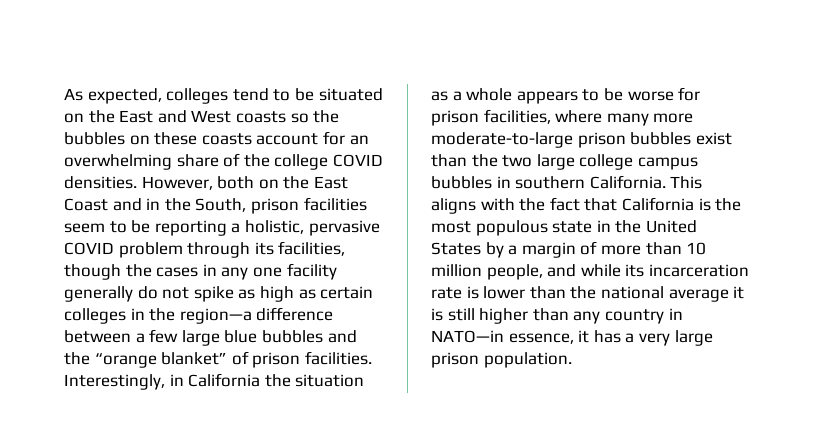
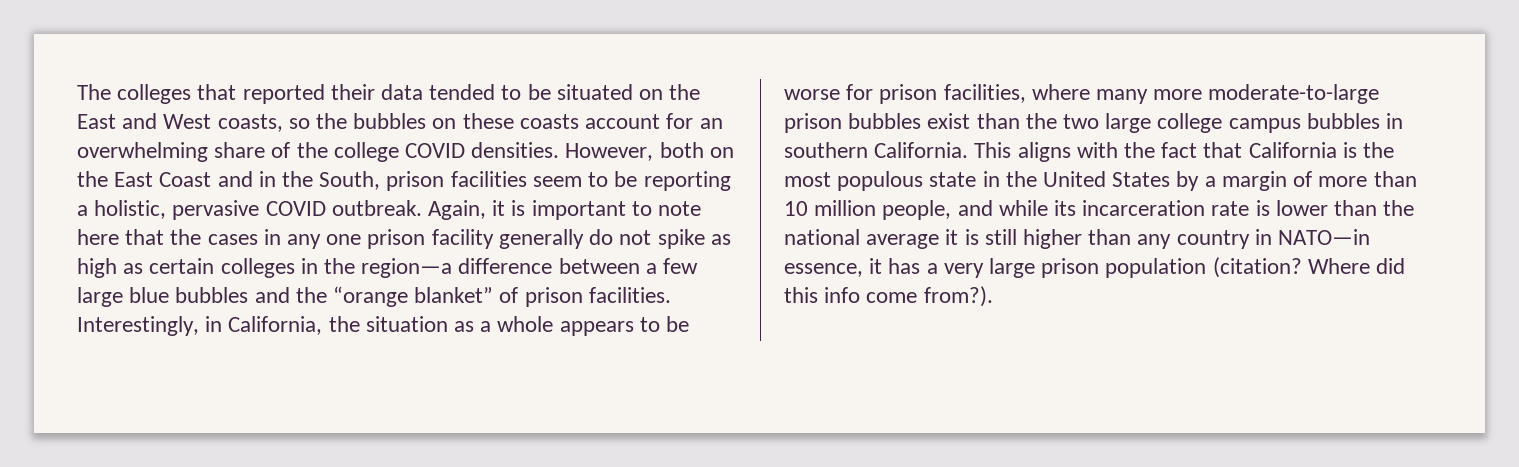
[64,88,269,104] As expected, colleges tend -> [77,84,496,104] The colleges that reported their data tended
[235,111,286,123] coasts -> [217,114,283,132] coasts,
[118,241,346,258] [64,264,121,280] problem through its facilities, though -> [331,200,702,220] [77,229,165,245] outbreak. Again, it is important to note here that
(282, 272) none -> [367,229,426,249] prison
[188,373,261,387] California -> [228,316,323,335] California,
[483,352,572,368] population. -> [1105,257,1406,278] [784,286,993,307] population (citation? Where did this info come from?).

